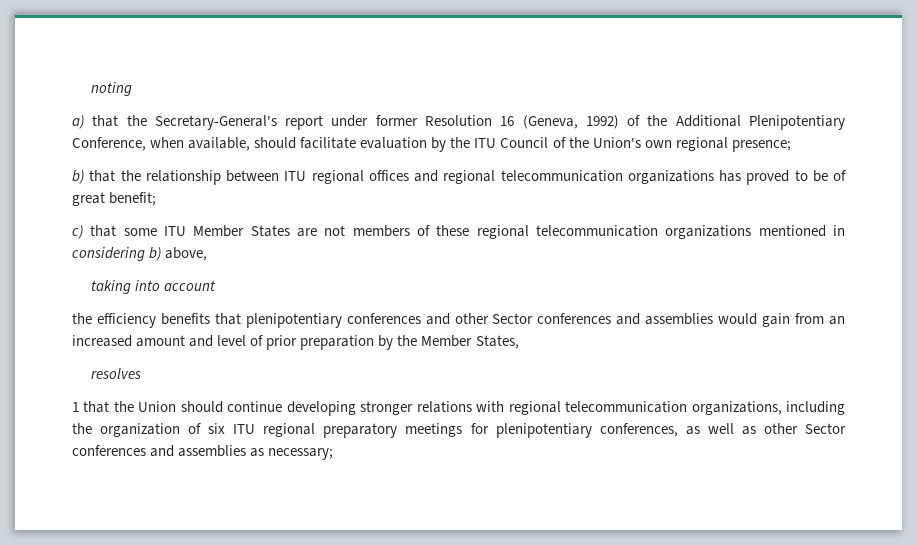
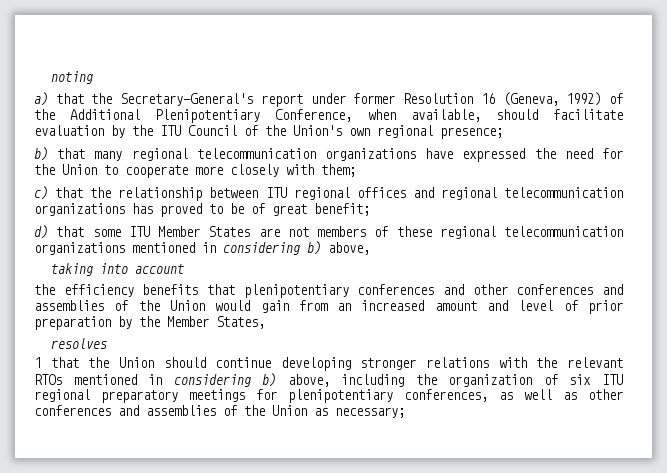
(116, 176) none -> [94,148,623,162] [34,164,356,178] [34,186,84,200] many regional telecommunication organizations have expressed the need for the Union to cooperate more closely with them; // c) that
[72,225,83,239] c) -> [34,225,48,239] d)
[492,313,714,325] Sector conferences and assemblies -> [516,284,623,295] [34,300,205,311] conferences and assemblies of the Union
[508,401,782,415] regional telecommunication organizations, -> [536,357,623,368] [34,373,330,387] the relevant RTOs mentioned in considering b) above,
[805,423,847,434] [72,445,247,457] Sector conferences and assemblies -> [34,405,307,416] conferences and assemblies of the Union

